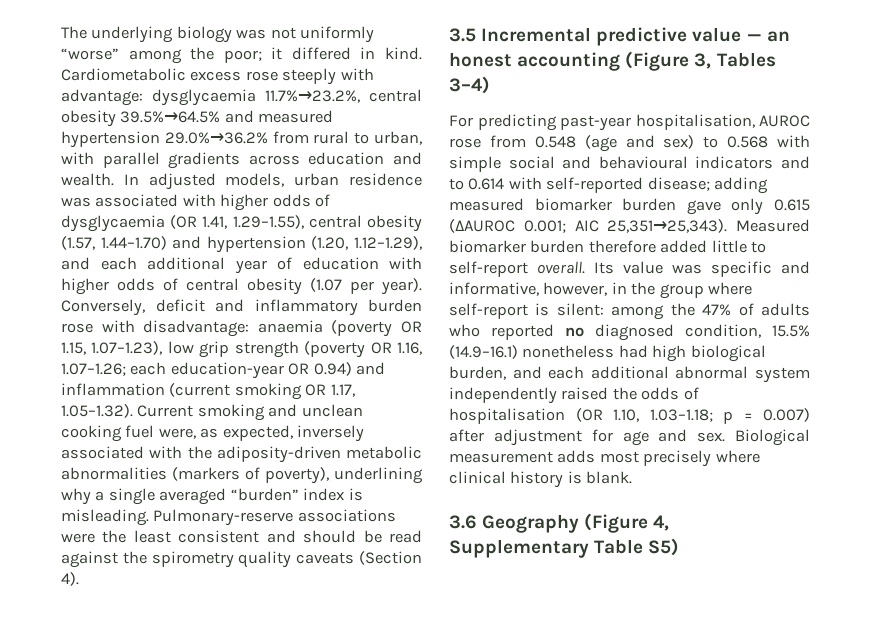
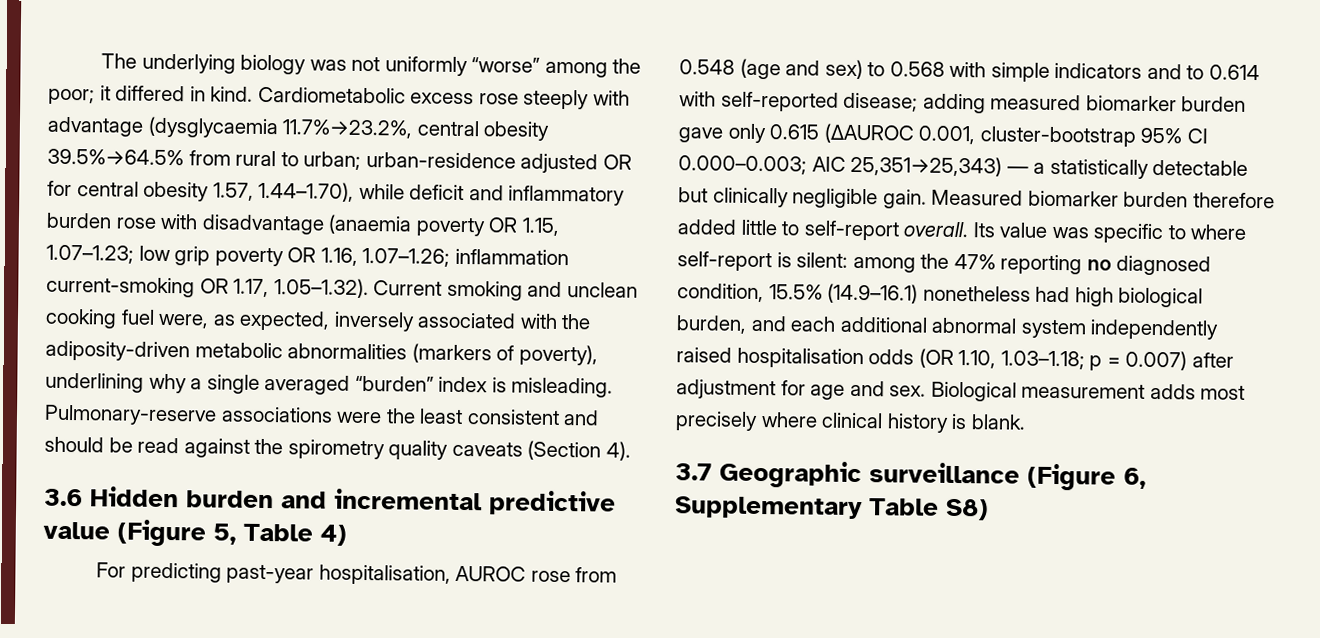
[61,89,256,106] advantage: dysglycaemia -> [47,116,279,139] advantage (dysglycaemia
[224,110,334,123] [61,131,423,148] [61,152,422,169] [61,173,423,190] [61,194,331,211] [61,215,423,232] [61,236,422,253] [61,257,422,274] [61,278,422,295] [61,299,145,316] and measured hypertension 29.0%→36.2% from rural to urban, with parallel gradients across education and wealth. In adjusted models, urban residence was associated with higher odds of dysglycaemia (OR 1.41, 1.29–1.55), central obesity (1.57, 1.44–1.70) and hypertension (1.20, 1.12–1.29), and each additional year of education with higher odds of central obesity (1.07 per year). Conversely, -> [188,150,632,174] [47,180,405,202] from rural to urban; urban-residence adjusted OR for central obesity 1.57, 1.44–1.70), while
[143,320,393,337] disadvantage: anaemia (poverty -> [201,214,486,237] disadvantage (anaemia poverty
[91,341,163,355] 1.07–1.23), -> [46,244,134,264] 1.07–1.23;
[234,341,366,358] strength (poverty -> [214,247,284,267] poverty
[130,362,386,379] [61,383,302,400] each education-year OR 0.94) and inflammation (current smoking -> [454,248,569,266] [46,276,195,298] inflammation current-smoking
[449,27,790,46] [449,51,776,71] [449,76,490,94] 3.5 Incremental predictive value — an honest accounting (Figure 3, Tables 3–4) -> [44,486,616,516] [43,519,347,547] 3.6 Hidden burden and incremental predictive value (Figure 5, Table 4)
[508,156,688,169] social and behavioural -> (1050, 72) none
[523,219,728,233] 0.001; AIC 25,351→25,343). -> [918,125,1208,147] [678,155,1249,179] [678,187,927,209] 0.001, cluster-bootstrap 95% CI 0.000–0.003; AIC 25,351→25,343) — a statistically detectable but clinically negligible gain.
[781,261,810,274] [449,282,704,299] and informative, however, in the group -> [1167,225,1186,240] to
[738,303,810,316] [449,324,554,340] of adults who reported -> [1000,254,1083,275] reporting
[612,387,699,400] [449,408,565,424] the odds of hospitalisation -> [736,347,915,369] hospitalisation odds
[449,513,670,533] 3.6 Geography (Figure 4, -> [675,460,1146,491] 3.7 Geographic surveillance (Figure 6,
[648,538,680,556] S5) -> [945,498,989,521] S8)

